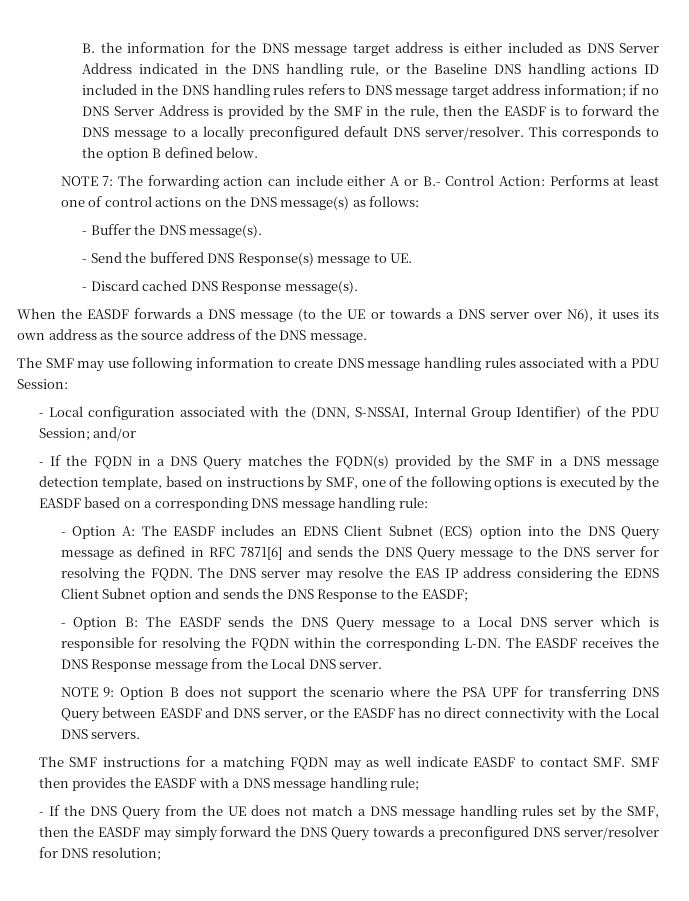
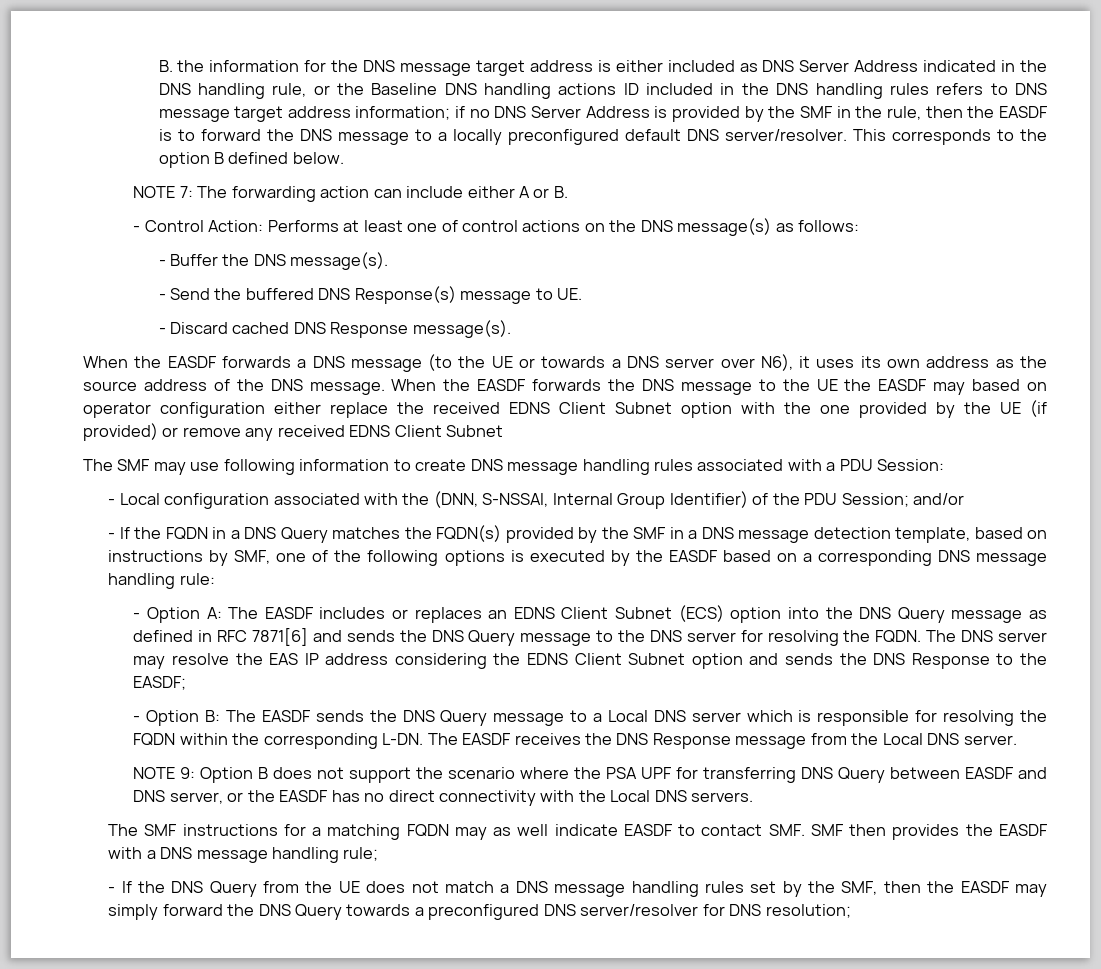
[422,176,441,186] B.- -> [553,186,568,198] [133,226,141,232] B. // -
(367, 338) none -> [391,379,1047,395] [83,400,1047,418] [83,423,504,441] When the EASDF forwards the DNS message to the UE the EASDF may based on operator configuration either replace the received EDNS Client Subnet option with the one provided by the UE (if provided) or remove any received EDNS Client Subnet
(275, 530) none -> [392,607,482,623] or replaces

